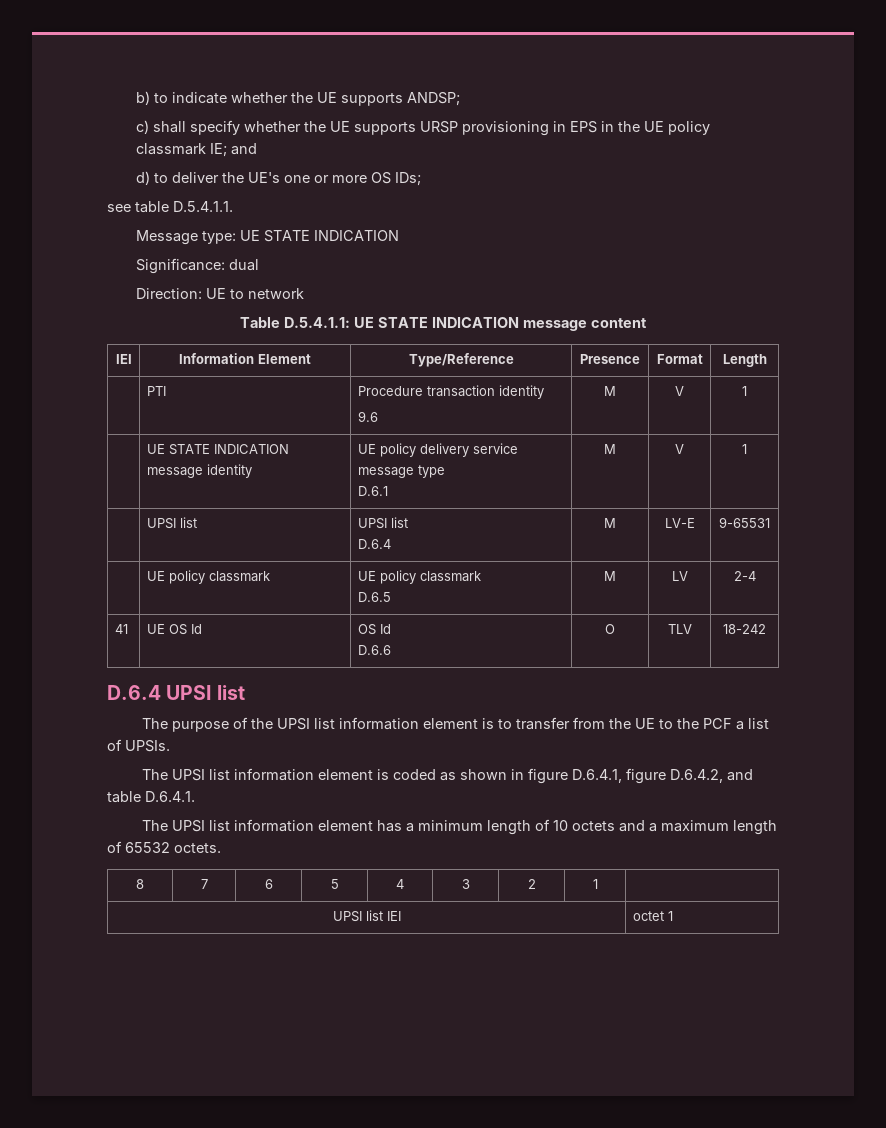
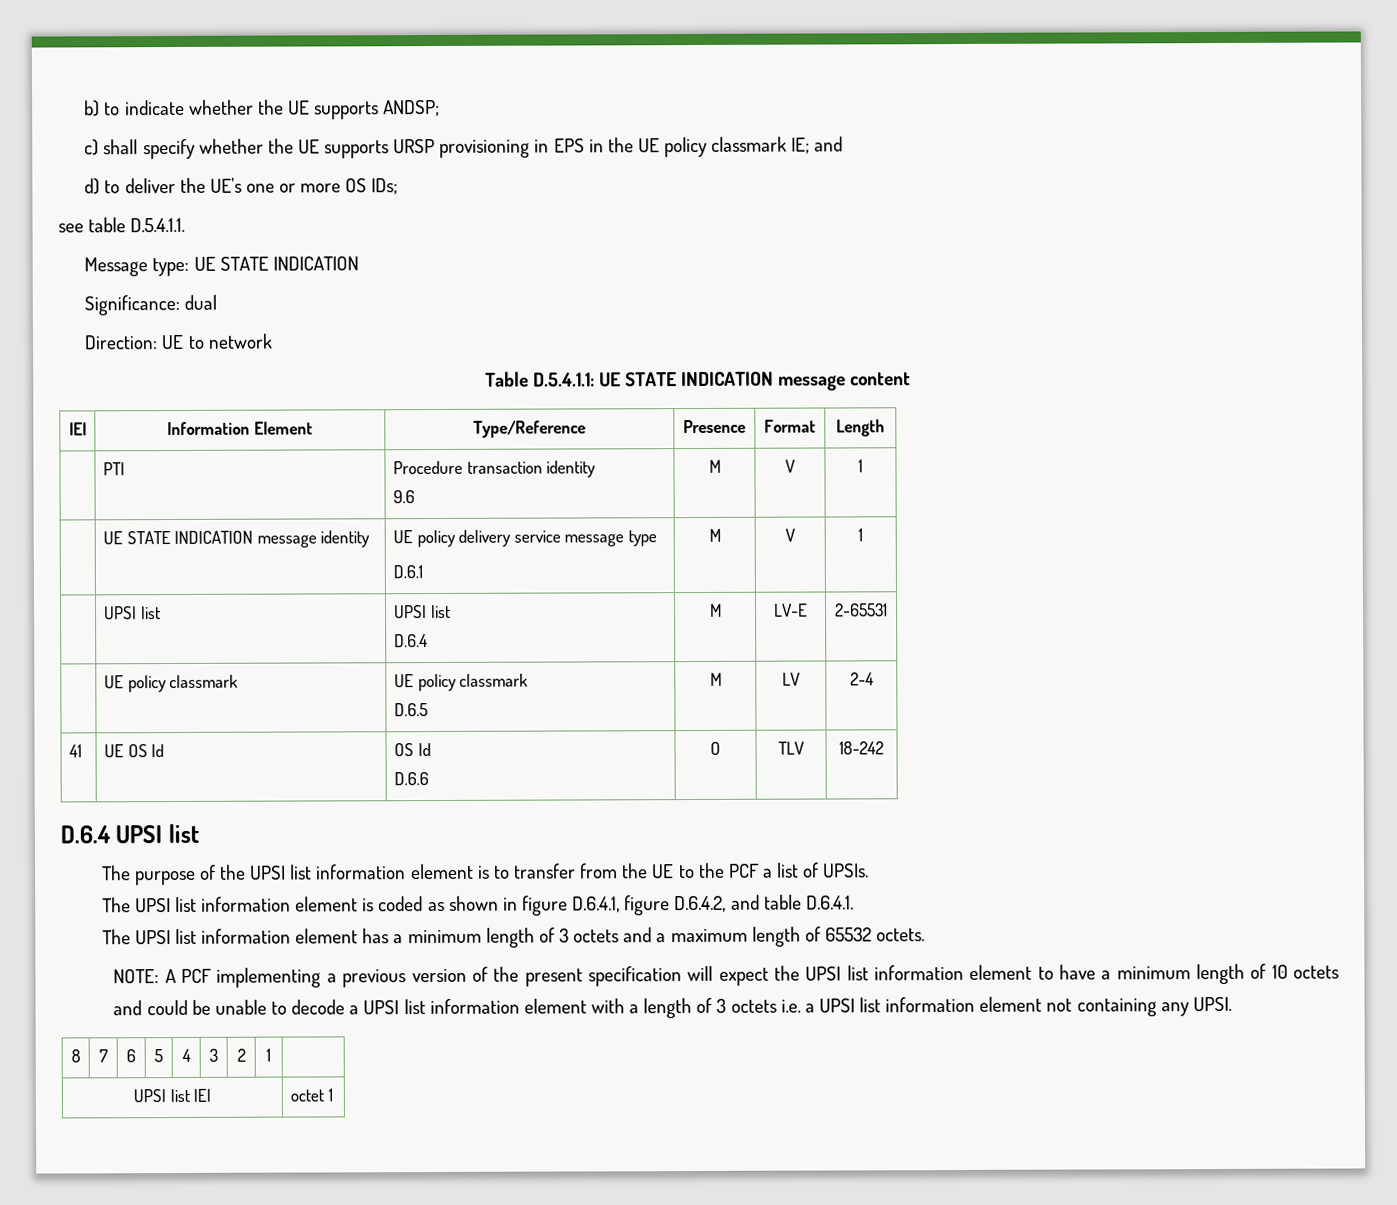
[719,517,770,528] 9-65531 -> [835,603,889,617] 2-65531
[552,820,568,831] 10 -> [558,928,569,943] 3
(221, 848) none -> [113,963,1339,988] [113,996,1232,1019] // NOTE: A PCF implementing a previous version of the present specification will expect the UPSI list information element to have a minimum length of 10 octets and could be unable to decode a UPSI list information element with a length of 3 octets i.e. a UPSI list information element not containing any UPSI.

